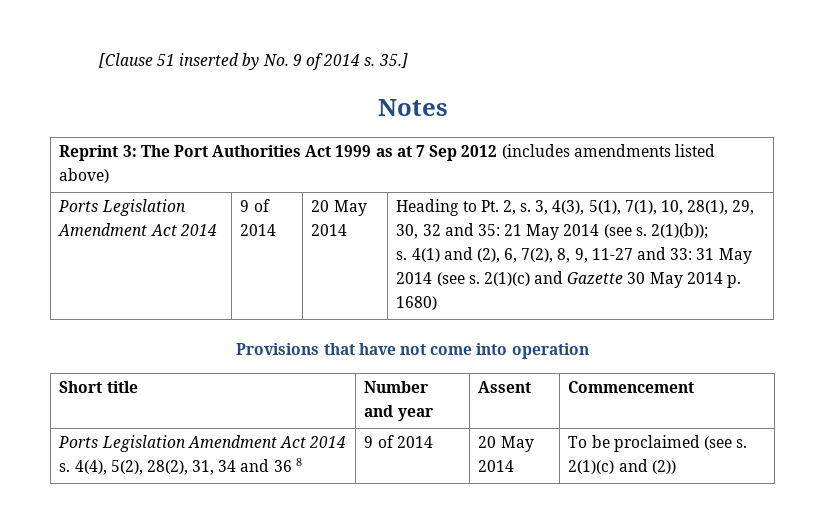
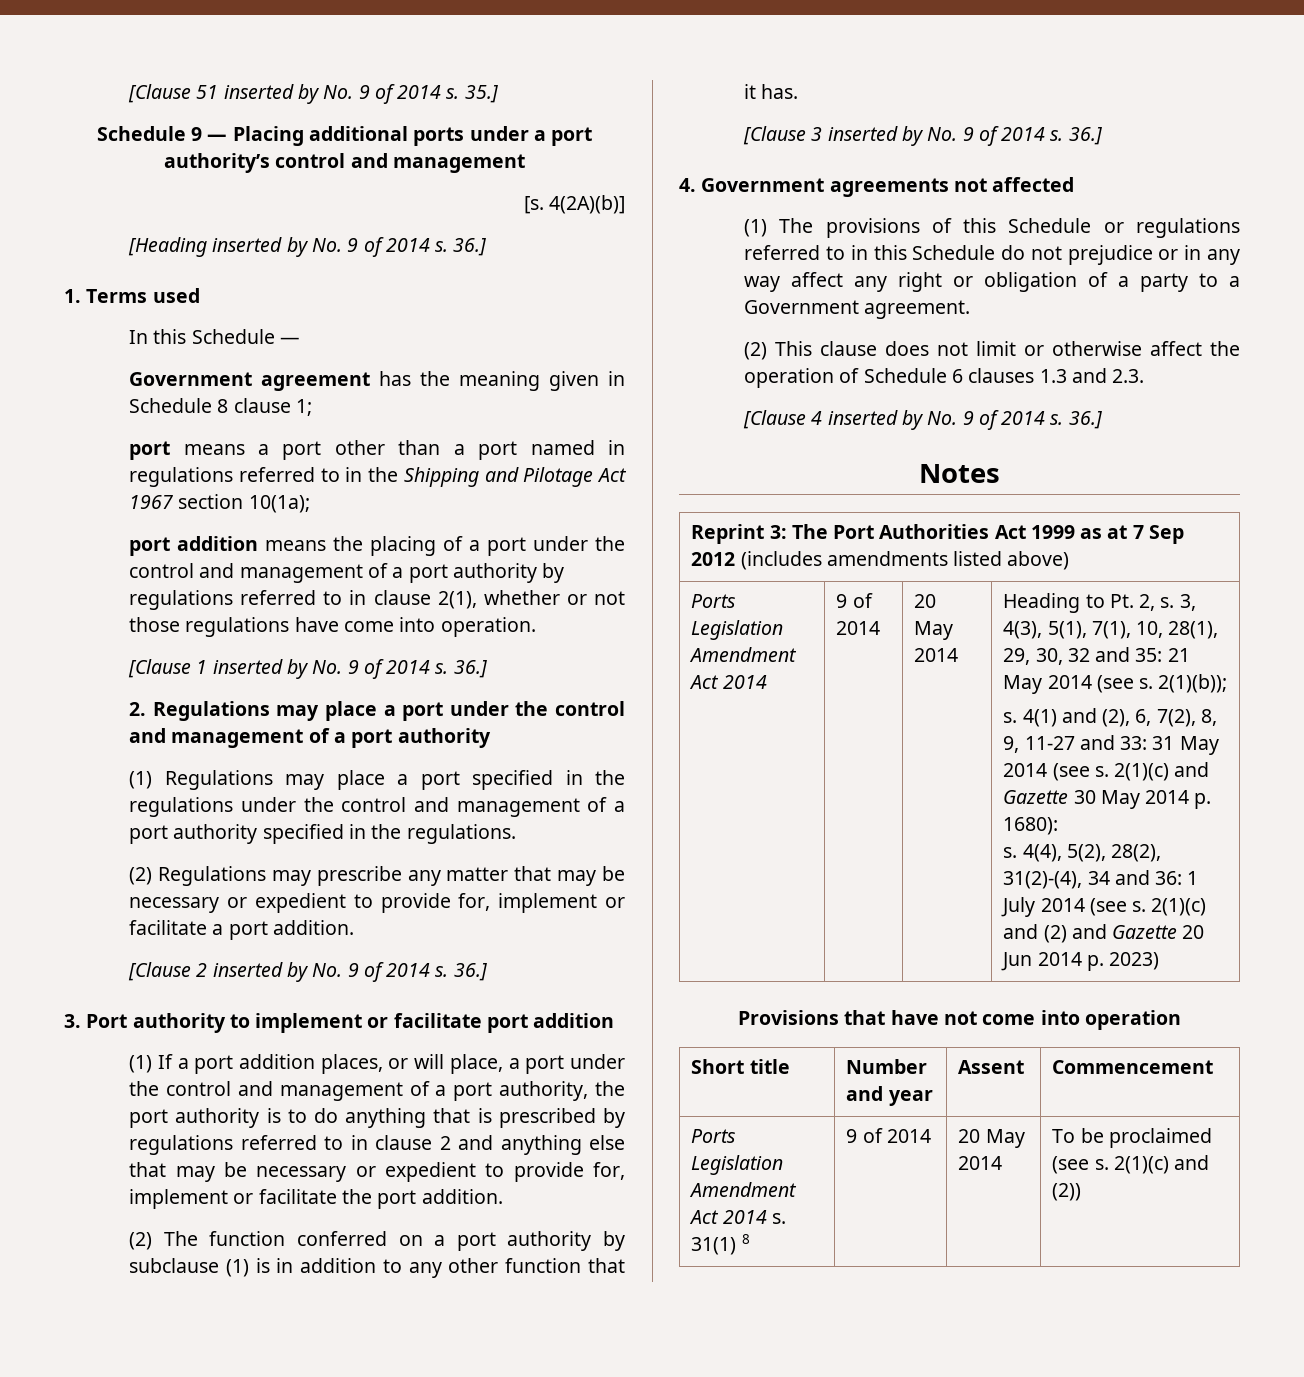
(408, 60) none -> [96,126,593,146] [164,153,525,173] [523,195,625,214] [128,237,487,257] [64,288,200,303] [129,329,300,344] [129,371,625,391] [129,398,312,416] [129,440,626,460] [129,467,627,487] [129,494,310,513] [129,536,626,556] [129,563,565,583] [129,590,625,610] [129,617,536,637] [128,659,487,679] [129,701,625,721] [129,728,491,748] [129,770,625,790] [129,797,625,817] [129,824,516,844] [129,866,625,886] [129,893,625,913] [129,920,354,940] [128,962,487,982] [64,1013,615,1033] [129,1054,626,1074] [129,1081,625,1101] [129,1108,625,1128] [129,1135,625,1155] [129,1162,625,1182] [129,1189,503,1209] [129,1231,625,1251] [129,1258,625,1278] [744,84,799,99] [743,126,1102,146] [679,177,1075,197] [744,218,1240,238] [744,245,1240,265] [744,272,1240,292] [744,300,971,319] [744,341,1240,360] [744,368,1145,388] [743,410,1102,430] // Schedule 9 — Placing additional ports under a port authority’s control and management // [s. 4(2A)(b)] // [Heading inserted by No. 9 of 2014 s. 36.] // 1. Terms used // In this Schedule — // Government agreement has the meaning given in Schedule 8 clause 1; // port means a port other than a port named in regulations referred to in the Shipping and Pilotage Act 1967 section 10(1a); // port addition means the placing of a port under the control and management of a port authority by regulations referred to in clause 2(1), whether or not those regulations have come into operation. // [Clause 1 inserted by No. 9 of 2014 s. 36.] // 2. Regulations may place a port under the control and management of a port authority // (1) Regulations may place a port specified in the regulations under the control and management of a port authority specified in the regulations. // (2) Regulations may prescribe any matter that may be necessary or expedient to provide for, implement or facilitate a port addition. // [Clause 2 inserted by No. 9 of 2014 s. 36.] // 3. Port authority to implement or facilitate port addition // (1) If a port addition places, or will place, a port under the control and management of a port authority, the port authority is to do anything that is prescribed by regulations referred to in clause 2 and anything else that may be necessary or expedient to provide for, implement or facilitate the port addition. // (2) The function conferred on a port authority by subclause (1) is in addition to any other function that it has. // [Clause 3 inserted by No. 9 of 2014 s. 36.] // 4. Government agreements not affected // (1) The provisions of this Schedule or regulations referred to in this Schedule do not prejudice or in any way affect any right or obligation of a party to a Government agreement. // (2) This clause does not limit or otherwise affect the operation of Schedule 6 clauses 1.3 and 2.3. // [Clause 4 inserted by No. 9 of 2014 s. 36.]
[396,296,438,310] 1680) -> [1003,817,1059,835] [1003,844,1162,862] [1003,870,1199,889] [1001,897,1207,917] [1003,924,1205,943] [1001,952,1160,971] 1680): // s. 4(4), 5(2), 28(2), 31(2)-(4), 34 and 36: 1 July 2014 (see s. 2(1)(c) and (2) and Gazette 20 Jun 2014 p. 2023)
[74,459,292,475] 4(4), 5(2), 28(2), 31, 34 and 36 -> [691,1237,737,1255] 31(1)

